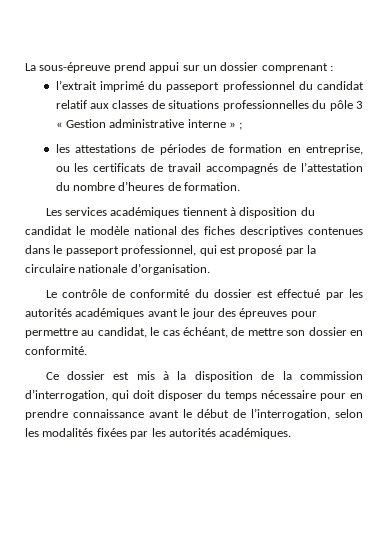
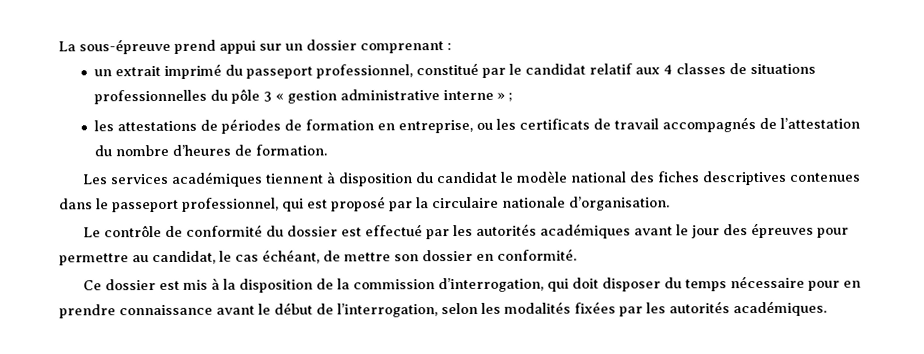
[55,80,97,90] l’extrait -> [93,65,161,77] un extrait
[222,81,313,92] professionnel du -> [315,62,522,79] professionnel, constitué par le
(109, 106) none -> [662,64,673,75] 4
[65,119,106,128] Gestion -> [286,90,337,104] gestion

